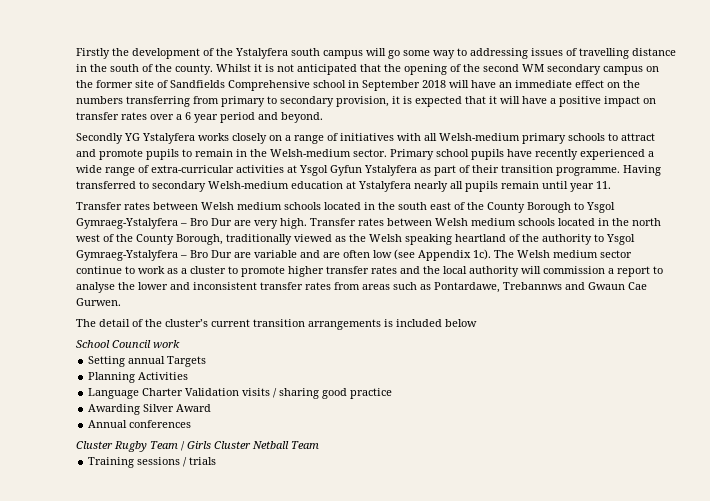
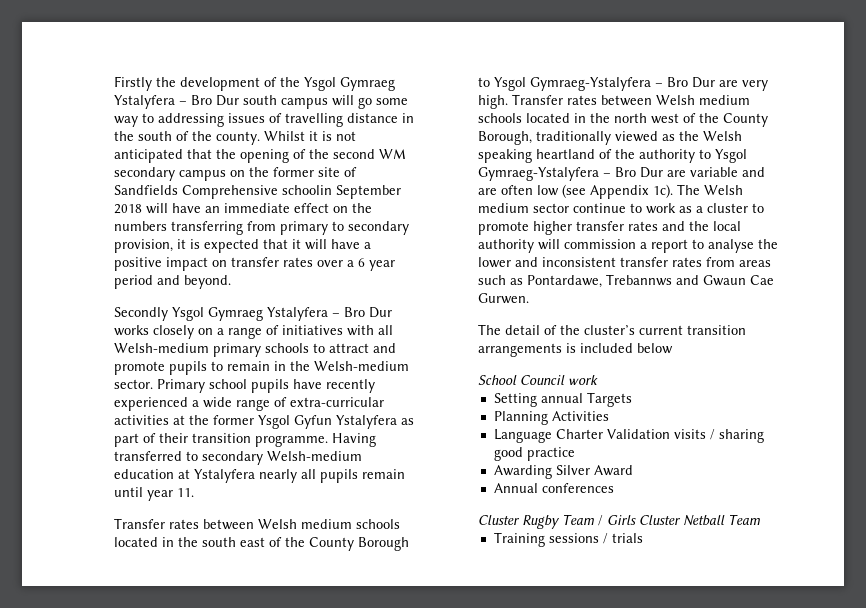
[235,48,289,59] Ystalyfera -> [303,77,395,91] [113,95,239,109] Ysgol Gymraeg Ystalyfera – Bro Dur
[313,80,360,88] school in -> [281,185,332,195] schoolin
[124,133,196,144] YG Ystalyfera -> [171,307,392,321] Ysgol Gymraeg Ystalyfera – Bro Dur
(298, 169) none -> [188,415,254,425] the former

